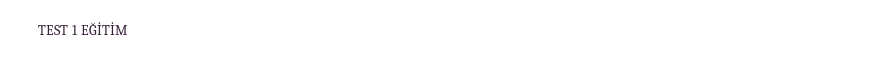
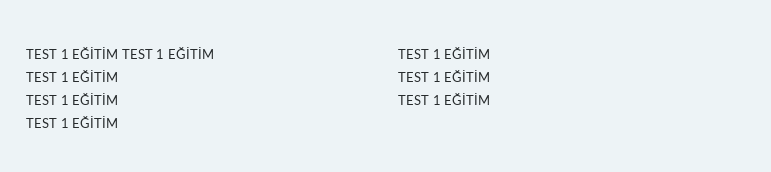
[38,22,128,35] TEST 1 EĞİTİM -> [26,47,214,59] [26,70,119,82] [26,93,119,105] [26,116,119,128] [398,47,491,59] [398,70,491,82] [398,93,491,105] TEST 1 EĞİTİM TEST 1 EĞİTİM // TEST 1 EĞİTİM // TEST 1 EĞİTİM // TEST 1 EĞİTİM // TEST 1 EĞİTİM // TEST 1 EĞİTİM // TEST 1 EĞİTİM

